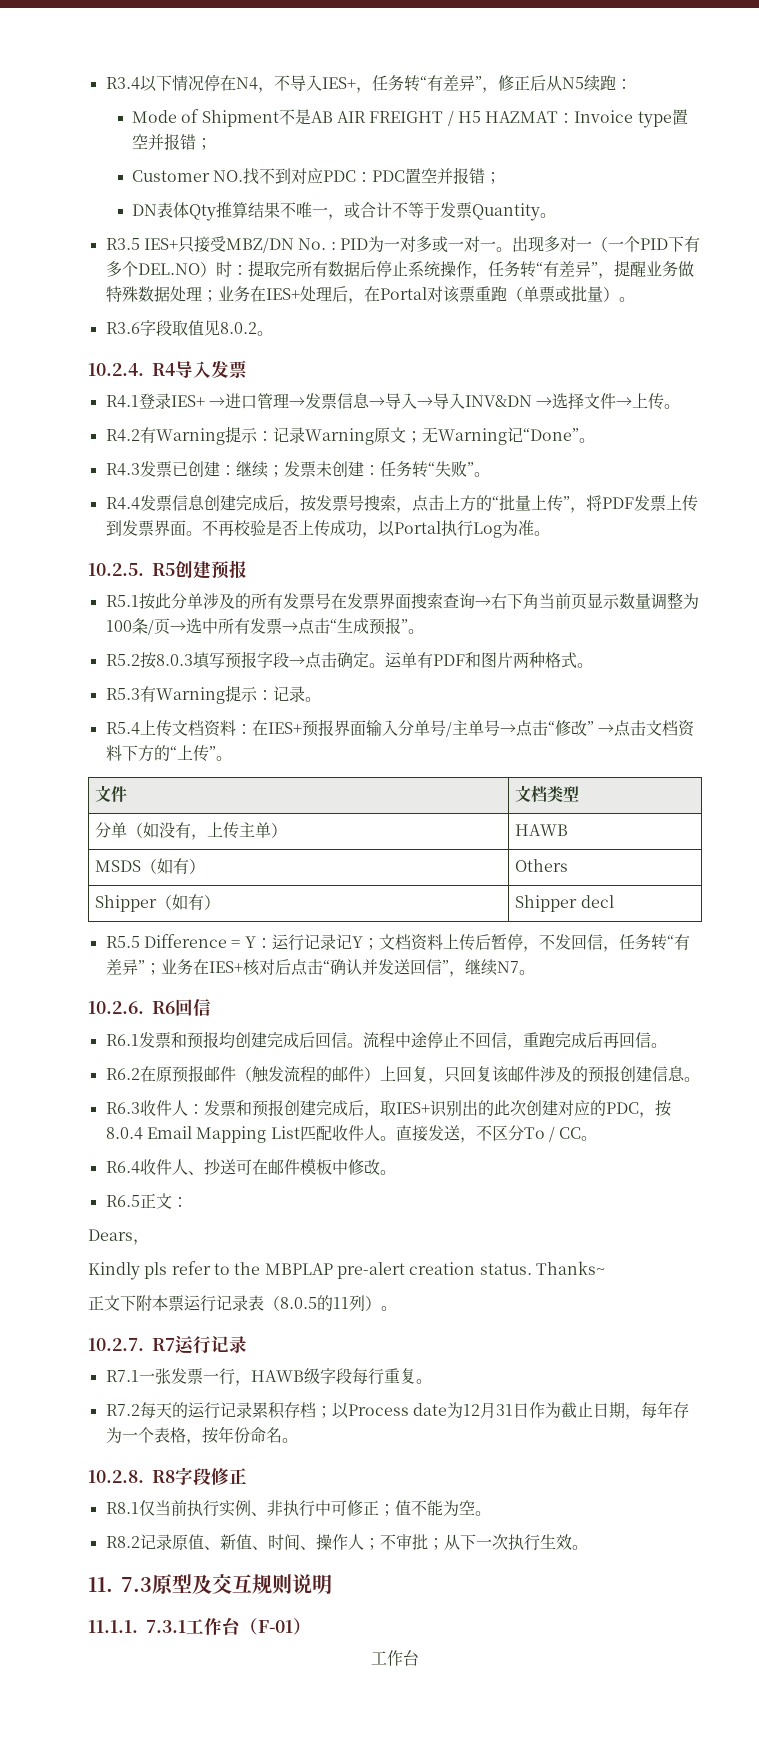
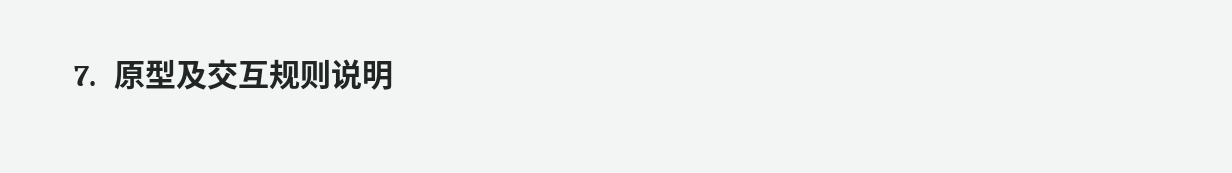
[105,74,632,93] [132,109,688,128] [132,133,213,150] [132,167,502,185] [132,202,557,221] [105,236,700,253] [105,260,694,279] [105,286,635,304] [105,320,273,336] [88,360,247,379] [105,393,681,410] [105,426,595,445] [105,461,490,478] [105,494,698,513] [105,520,550,538] [88,560,247,579] [105,592,699,610] [105,617,424,635] [105,651,593,669] [105,685,321,704] [105,719,695,737] [105,745,232,762] [95,785,128,803] [515,785,580,803] [95,822,288,840] [515,824,569,836] [95,858,206,874] [515,859,569,872] [95,894,221,912] [515,895,614,912] [105,933,690,952] [105,959,535,977] [88,999,211,1016] [105,1031,667,1050] [105,1065,700,1084] [105,1099,671,1118] [105,1125,598,1143] [105,1158,396,1175] [105,1193,188,1209] [88,1229,149,1245] [88,1261,605,1280] [88,1295,397,1312] [88,1335,247,1354] [105,1368,432,1386] [105,1401,689,1420] [105,1426,298,1445] [88,1467,247,1485] [105,1500,491,1517] [105,1533,588,1551] [88,1577,152,1592] R3.4以下情况停在N4，不导入IES+，任务转“有差异”，修正后从N5续跑： // Mode of Shipment不是AB AIR FREIGHT / H5 HAZMAT：Invoice type置空并报错； // Customer NO.找不到对应PDC：PDC置空并报错； // DN表体Qty推算结果不唯一，或合计不等于发票Quantity。 // R3.5 IES+只接受MBZ/DN No. : PID为一对多或一对一。出现多对一（一个PID下有多个DEL.NO）时：提取完所有数据后停止系统操作，任务转“有差异”，提醒业务做特殊数据处理；业务在IES+处理后，在Portal对该票重跑（单票或批量）。 // R3.6字段取值见8.0.2。 // 10.2.4. R4导入发票 // R4.1登录IES+ →进口管理→发票信息→导入→导入INV&DN →选择文件→上传。 // R4.2有Warning提示：记录Warning原文；无Warning记“Done”。 // R4.3发票已创建：继续；发票未创建：任务转“失败”。 // R4.4发票信息创建完成后，按发票号搜索，点击上方的“批量上传”，将PDF发票上传到发票界面。不再校验是否上传成功，以Portal执行Log为准。 // 10.2.5. R5创建预报 // R5.1按此分单涉及的所有发票号在发票界面搜索查询→右下角当前页显示数量调整为100条/页→选中所有发票→点击“生成预报”。 // R5.2按8.0.3填写预报字段→点击确定。运单有PDF和图片两种格式。 // R5.3有Warning提示：记录。 // R5.4上传文档资料：在IES+预报界面输入分单号/主单号→点击“修改” →点击文档资料下方的“上传”。 // 文件 | 文档类型 // 分单（如没有，上传主单） | HAWB // MSDS（如有） | Others // Shipper（如有） | Shipper decl // R5.5 Difference = Y：运行记录记Y；文档资料上传后暂停，不发回信，任务转“有差异”；业务在IES+核对后点击“确认并发送回信”，继续N7。 // 10.2.6. R6回信 // R6.1发票和预报均创建完成后回信。流程中途停止不回信，重跑完成后再回信。 // R6.2在原预报邮件（触发流程的邮件）上回复，只回复该邮件涉及的预报创建信息。 // R6.3收件人：发票和预报创建完成后，取IES+识别出的此次创建对应的PDC，按8.0.4 Email Mapping List匹配收件人。直接发送，不区分To / CC。 // R6.4收件人、抄送可在邮件模板中修改。 // R6.5正文： // Dears， // Kindly pls refer to the MBPLAP pre-alert creation status. Thanks~ // 正文下附本票运行记录表（8.0.5的11列）。 // 10.2.7. R7运行记录 // R7.1一张发票一行，HAWB级字段每行重复。 // R7.2每天的运行记录累积存档；以Process date为12月31日作为截止日期，每年存为一个表格，按年份命名。 // 10.2.8. R8字段修正 // R8.1仅当前执行实例、非执行中可修正；值不能为空。 // R8.2记录原值、新值、时间、操作人；不审批；从下一次执行生效。 // 11. 7.3 -> [74,66,96,86] 7.
[88,1617,311,1635] [371,1650,419,1666] // 11.1.1. 7.3.1工作台（F-01） // 工作台 -> (393, 75) none

